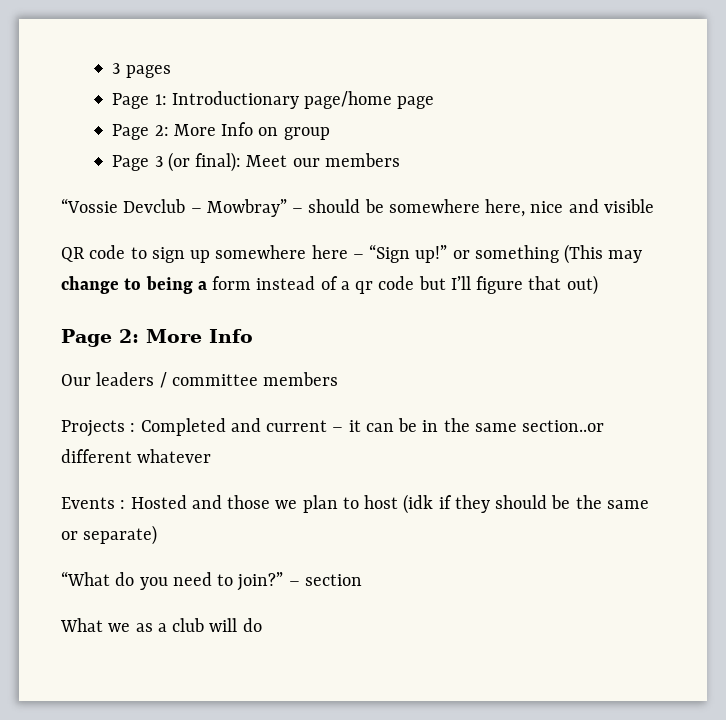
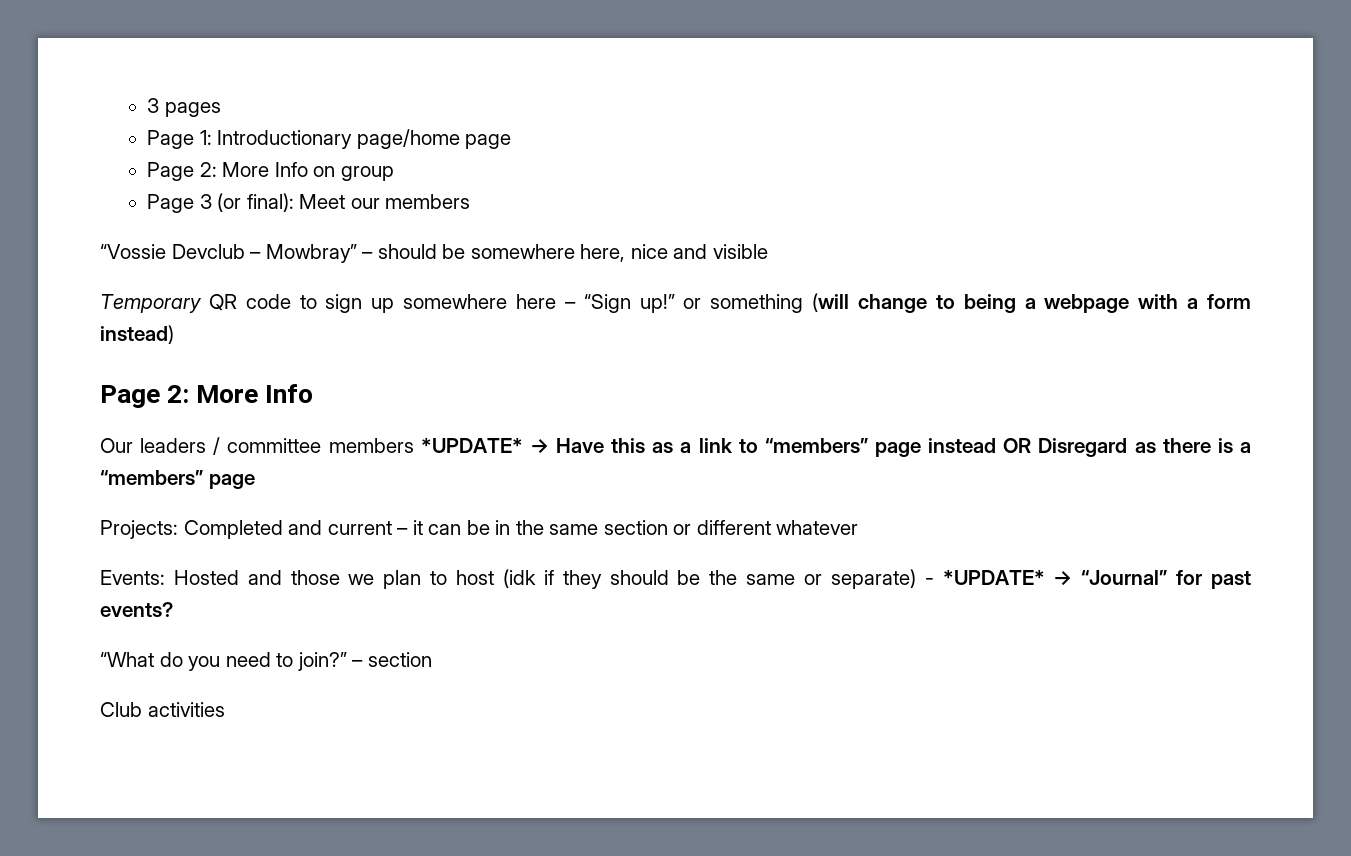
(654, 206) none -> [100,294,202,313] Temporary
[564,244,643,264] (This may -> [812,293,850,312] (will
[212,275,598,295] form instead of a qr code but I’ll figure that out) -> [1044,294,1252,313] [100,325,174,344] webpage with a form instead)
[61,420,136,437] // Projects : -> [420,438,1251,457] [100,470,255,489] [100,520,178,539] *UPDATE* → Have this as a link to “members” page instead OR Disregard as there is a “members” page // Projects:
[522,420,605,432] section..or -> [603,520,692,535] section or
[61,497,126,509] Events : -> [100,570,165,585] Events:
(158, 535) none -> [924,570,1251,589] [100,602,173,617] - *UPDATE* → “Journal” for past events?
[60,618,262,632] What we as a club will do -> [100,702,225,717] Club activities

